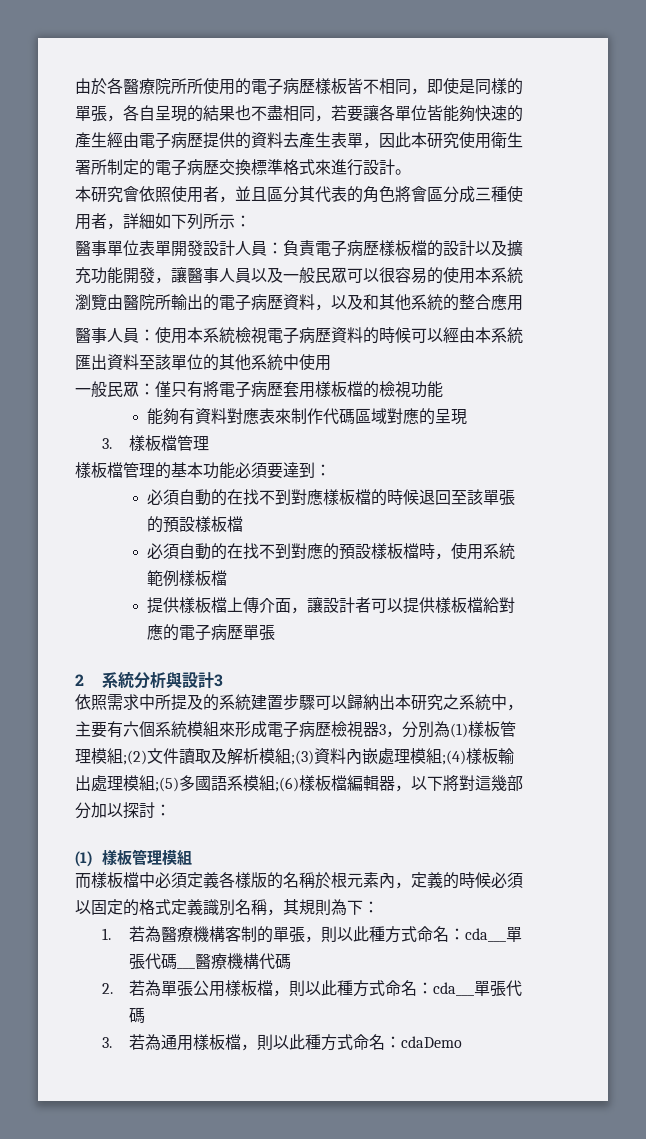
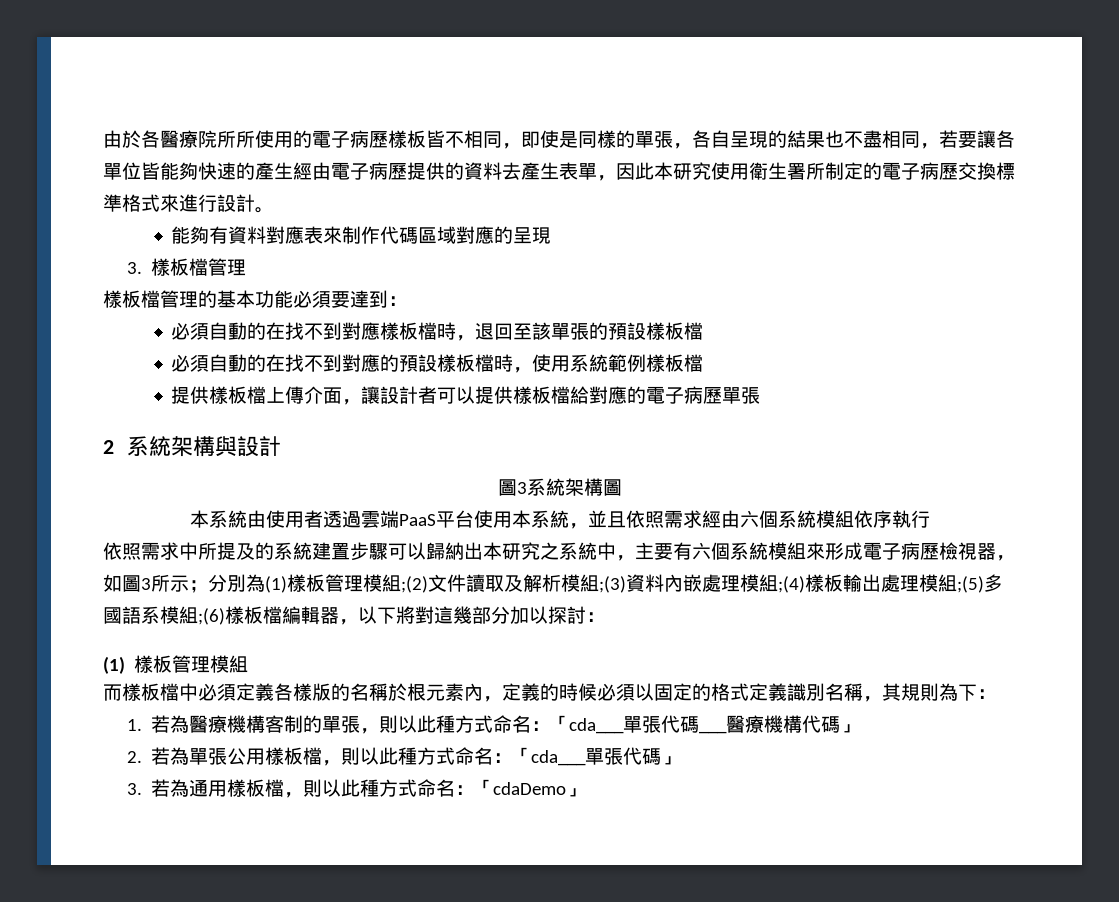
[75,186,523,203] [75,213,251,230] [75,240,523,257] [75,267,523,284] [75,294,523,311] [75,327,523,344] [75,354,331,371] [75,381,443,398] // 本研究會依照使用者，並且區分其代表的角色將會區分成三種使用者，詳細如下列所示： // 醫事單位表單開發設計人員：負責電子病歷樣板檔的設計以及擴充功能開發，讓醫事人員以及一般民眾可以很容易的使用本系統瀏覽由醫院所輸出的電子病歷資料，以及和其他系統的整合應用 // 醫事人員：使用本系統檢視電子病歷資料的時候可以經由本系統匯出資料至該單位的其他系統中使用 // 一般民眾：僅只有將電子病歷套用樣板檔的檢視功能 -> (274, 210) none
[370,489,419,506] 的時候 -> [437,322,476,341] 時，
[134,671,167,689] 分析 -> [170,436,215,457] 架構
[214,674,224,687] 3 -> [497,478,622,496] [189,510,930,529] // 圖3系統架構圖 // 本系統由使用者透過雲端PaaS平台使用本系統，並且依照需求經由六個系統模組依序執行
[379,724,402,738] 3， -> [996,555,1015,561] [103,574,208,593] ，如圖3所示；
(466, 934) none -> [550,715,570,731] 「
(292, 961) none -> [840,724,860,733] 」
[433,980,523,997] [129,1007,146,1024] cda___單張代碼 -> [512,747,681,766] 「cda___單張代碼」
[401,1036,463,1048] cdaDemo -> [474,779,586,797] 「cdaDemo」

